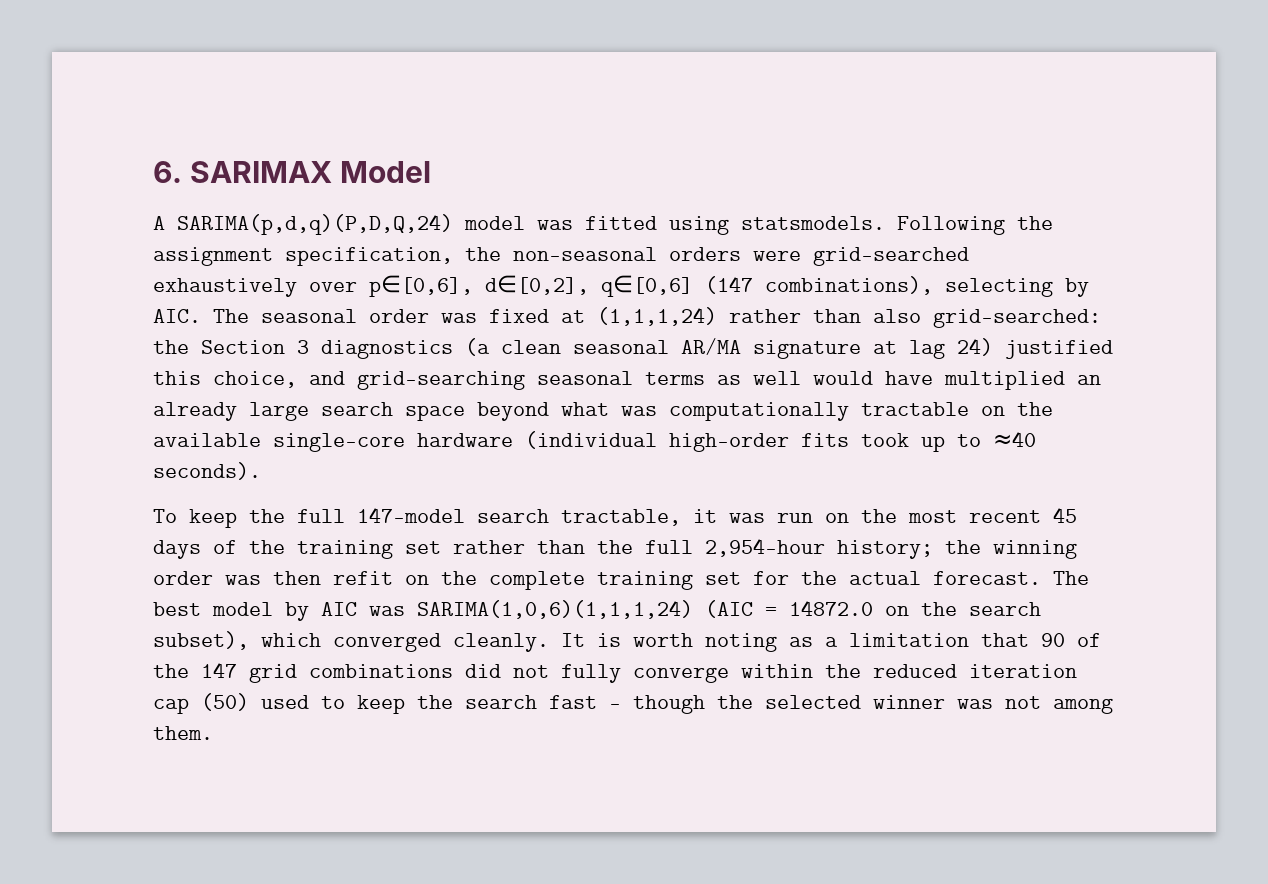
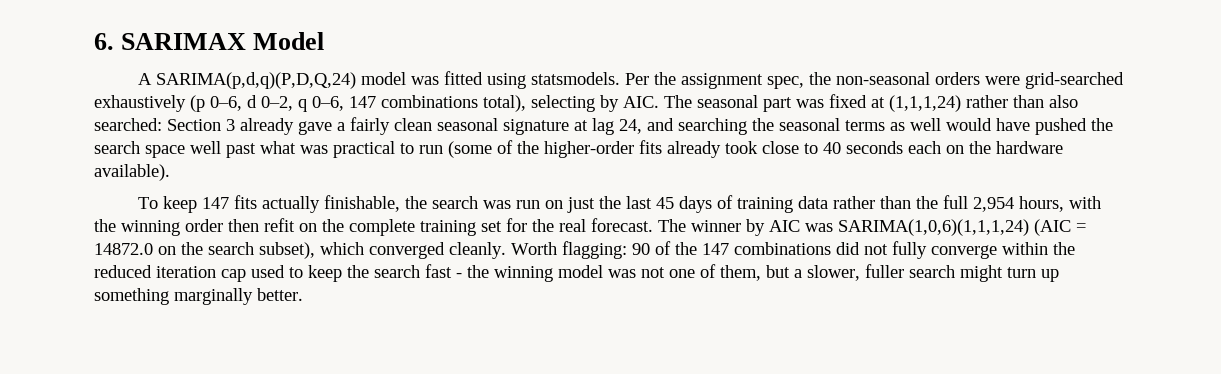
[897,216,1005,235] Following -> [624,73,649,85] Per
[285,247,453,266] specification, -> [766,76,804,89] spec,
[309,275,933,297] over p∈[0,6], d∈[0,2], q∈[0,6] (147 combinations), -> [190,95,526,112] (p 0–6, d 0–2, q 0–6, 147 combinations total),
[369,309,429,323] order -> [763,97,792,112] part
[933,309,1101,328] [153,338,490,359] grid-searched: the Section 3 diagnostics (a -> [94,117,390,135] searched: Section 3 already gave a fairly
[681,338,741,355] AR/MA -> (498, 124) none
[957,338,1113,359] [153,371,525,390] 24) justified this choice, and grid-searching -> [619,118,774,135] 24, and searching the
[944,371,1101,390] [153,402,1053,421] [153,431,1036,452] [153,462,261,480] [153,507,1077,528] [153,540,441,559] multiplied an already large search space beyond what was computationally tractable on the available single-core hardware (individual high-order fits took up to ≈40 seconds). // To keep the full 147-model search tractable, it was run on the most recent 45 days of the training set -> [1035,118,1113,135] [94,140,1063,158] [94,164,170,181] [137,195,828,213] pushed the search space well past what was practical to run (some of the higher-order fits already took close to 40 seconds each on the hardware available). // To keep 147 fits actually finishable, the search was run on just the last 45 days of training data
[705,538,933,559] 2,954-hour history; -> [972,196,1101,212] 2,954 hours, with
[225,575,261,585] was -> (223, 225) none
[849,571,921,585] actual -> [559,219,586,232] real
[153,602,273,616] best model -> [691,220,741,232] winner
[561,633,1029,652] It is worth noting as a limitation that -> [511,241,627,259] Worth flagging:
[249,664,297,683] grid -> (729, 249) none
[201,693,249,711] (50) -> (246, 275) none
[609,695,1113,714] [153,726,213,740] — though the selected winner was not among them. -> [456,264,1059,282] [94,288,303,305] - the winning model was not one of them, but a slower, fuller search might turn up something marginally better.

